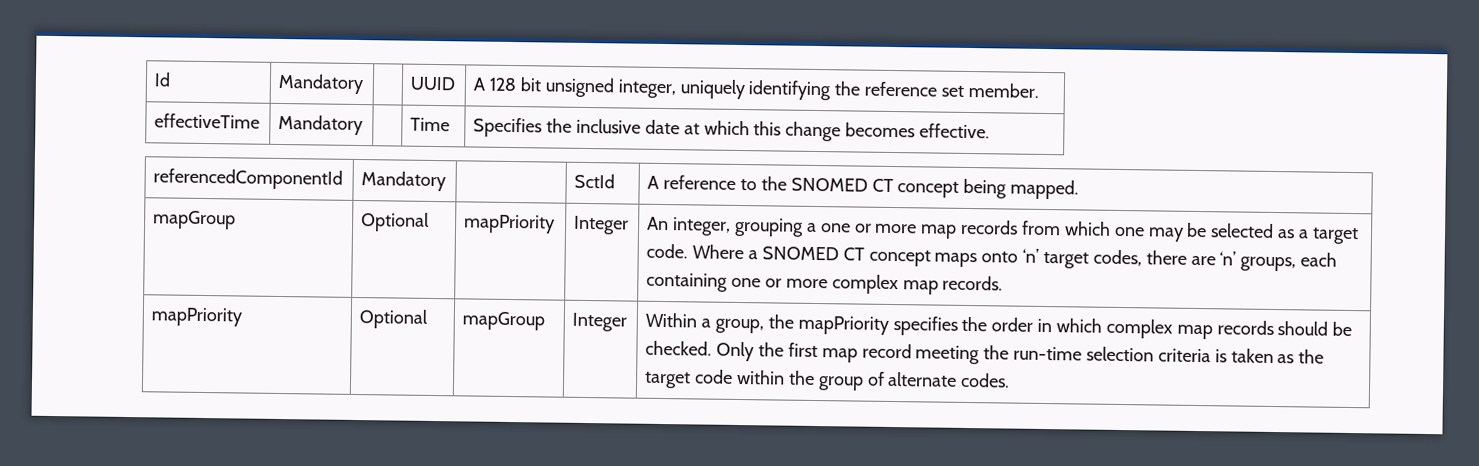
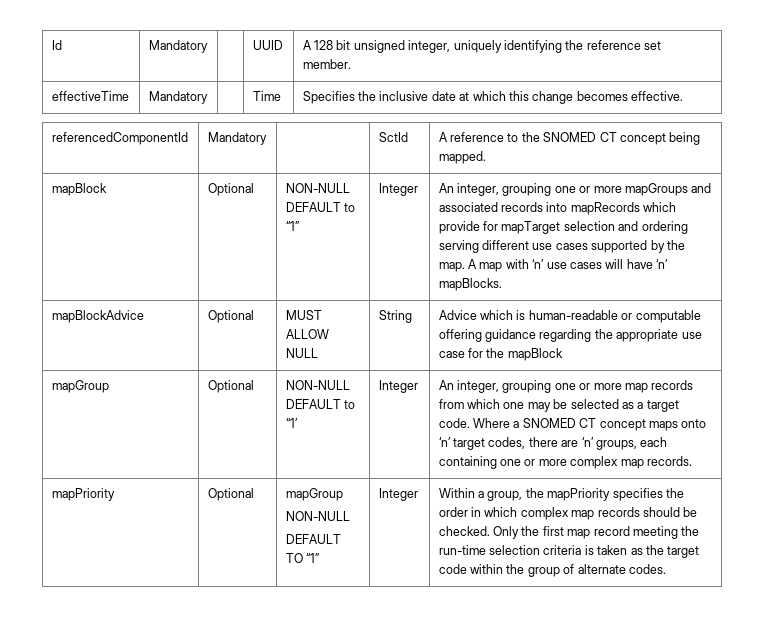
[153,210,237,230] [360,212,431,232] [463,214,556,234] [573,215,630,235] [647,216,817,237] mapGroup | Optional | mapPriority | Integer | An integer, grouping a -> [51,183,107,196] [207,183,254,196] [285,183,350,193] [285,202,356,212] [285,221,299,231] [378,183,418,196] [438,183,712,196] [438,202,677,215] [438,221,688,234] [438,240,685,253] [438,259,669,272] [438,278,502,291] [51,310,144,323] [207,310,254,323] [285,310,322,320] [285,329,329,339] [285,348,318,358] [378,310,412,323] [438,310,701,323] [438,329,702,342] [438,348,563,361] [51,380,109,393] [207,380,254,393] [285,380,350,390] [285,399,356,409] [285,418,298,428] [378,380,418,393] [438,380,552,393] mapBlock | Optional | NON-NULL DEFAULT to “1” | Integer | An integer, grouping one or more mapGroups and associated records into mapRecords which provide for mapTarget selection and ordering serving different use cases supported by the map. A map with ‘n’ use cases will have ‘n’ mapBlocks. // mapBlockAdvice | Optional | MUST ALLOW NULL | String | Advice which is human-readable or computable offering guidance regarding the appropriate use case for the mapBlock // mapGroup | Optional | NON-NULL DEFAULT to “1’ | Integer | An integer, grouping
(546, 321) none -> [285,511,350,521] [285,534,341,544] [285,553,320,563] // NON-NULL // DEFAULT TO “1”

